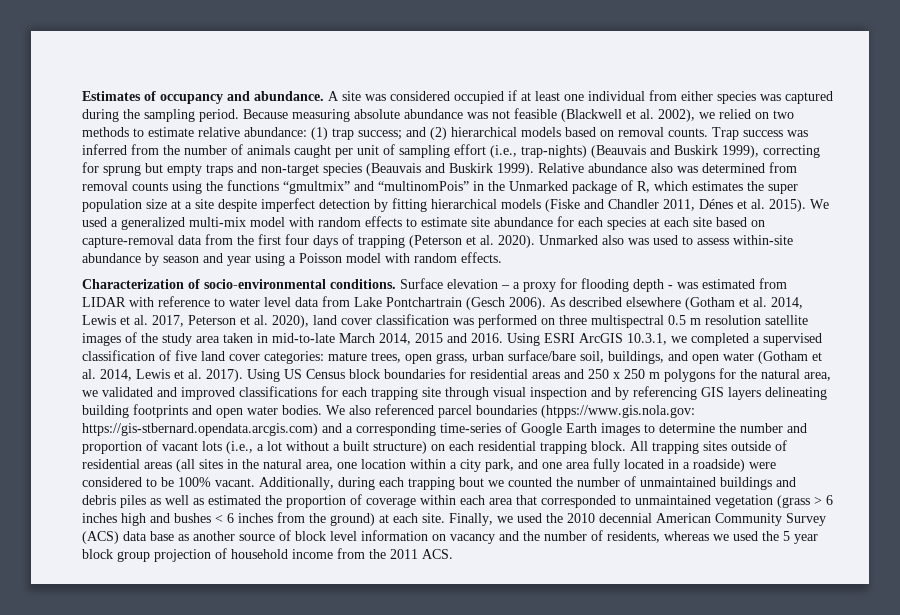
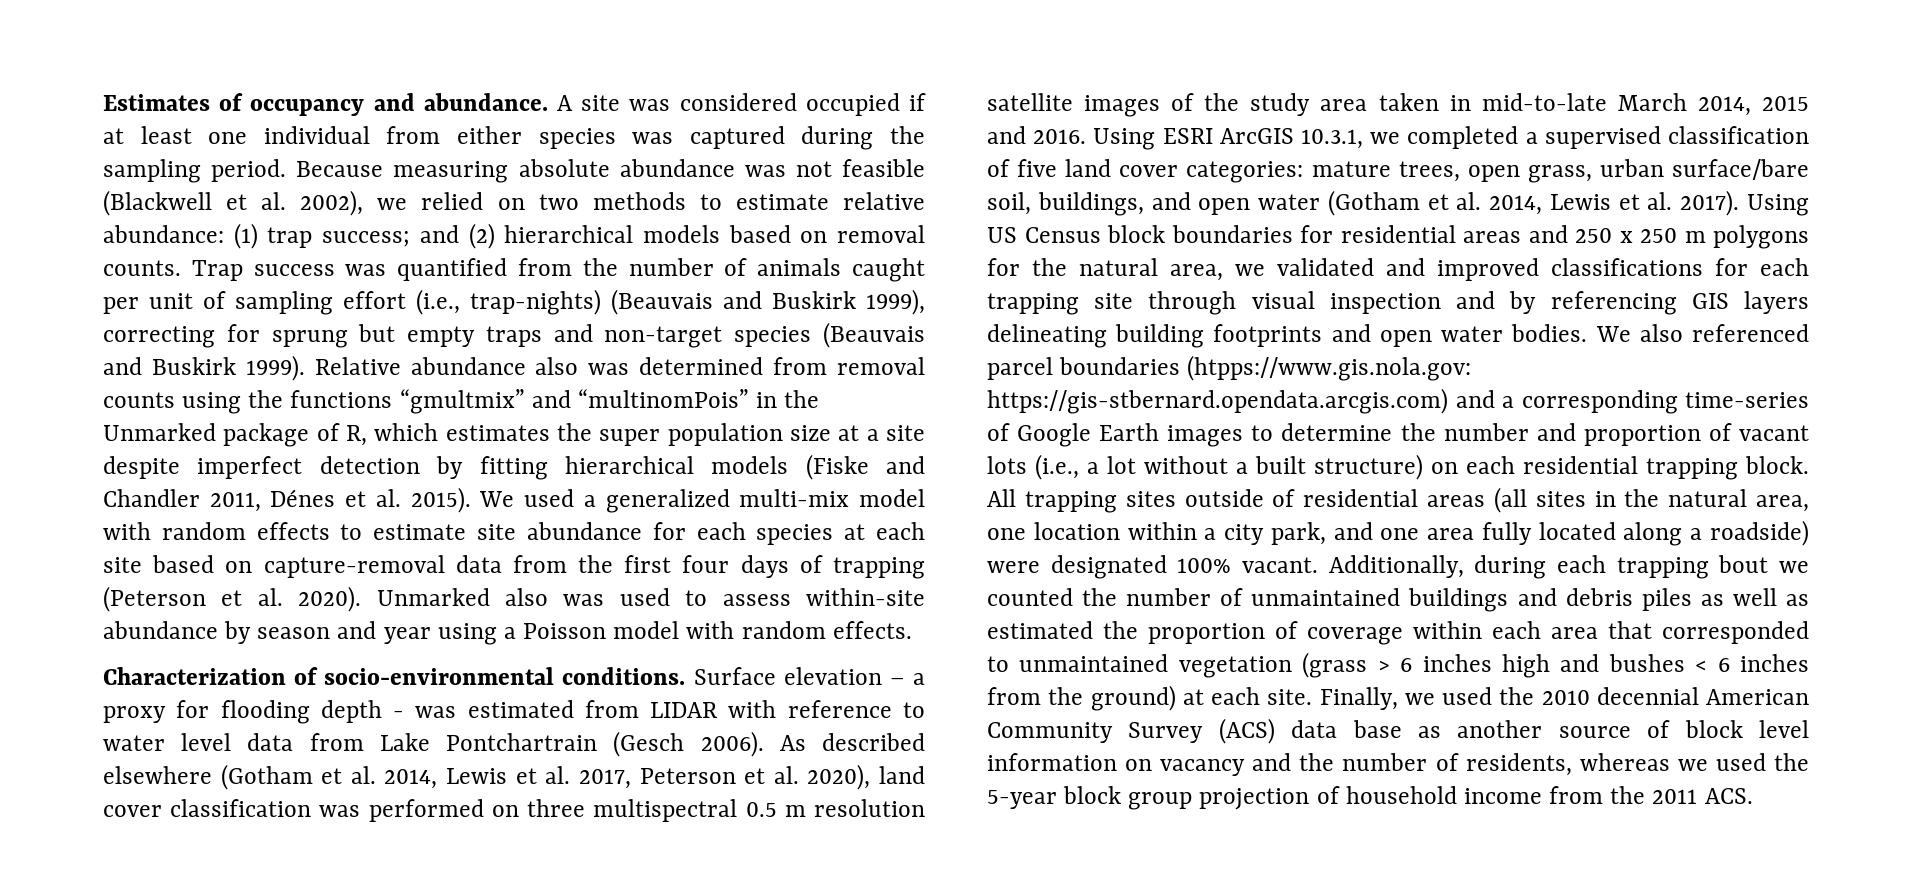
[82,144,127,155] inferred -> [397,258,508,281] quantified
[668,459,679,469] in -> [1623,522,1683,546] along
[82,477,174,487] considered to be -> [1050,555,1167,579] designated
[783,531,818,544] 5 year -> [987,790,1057,809] 5-year

